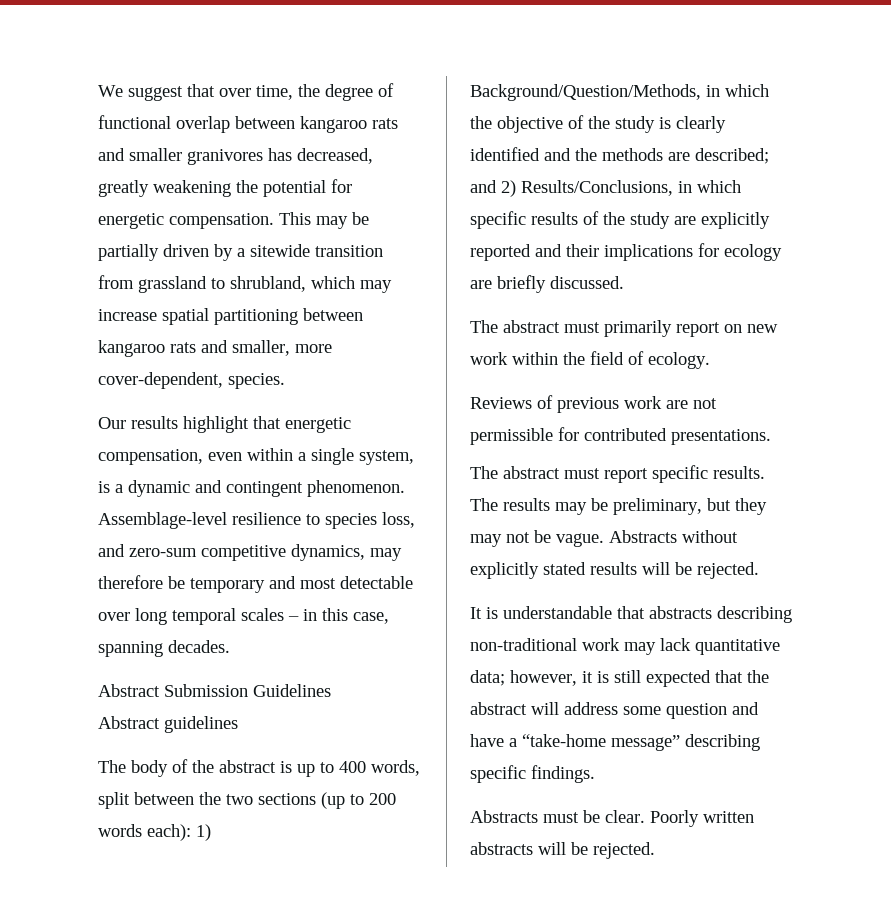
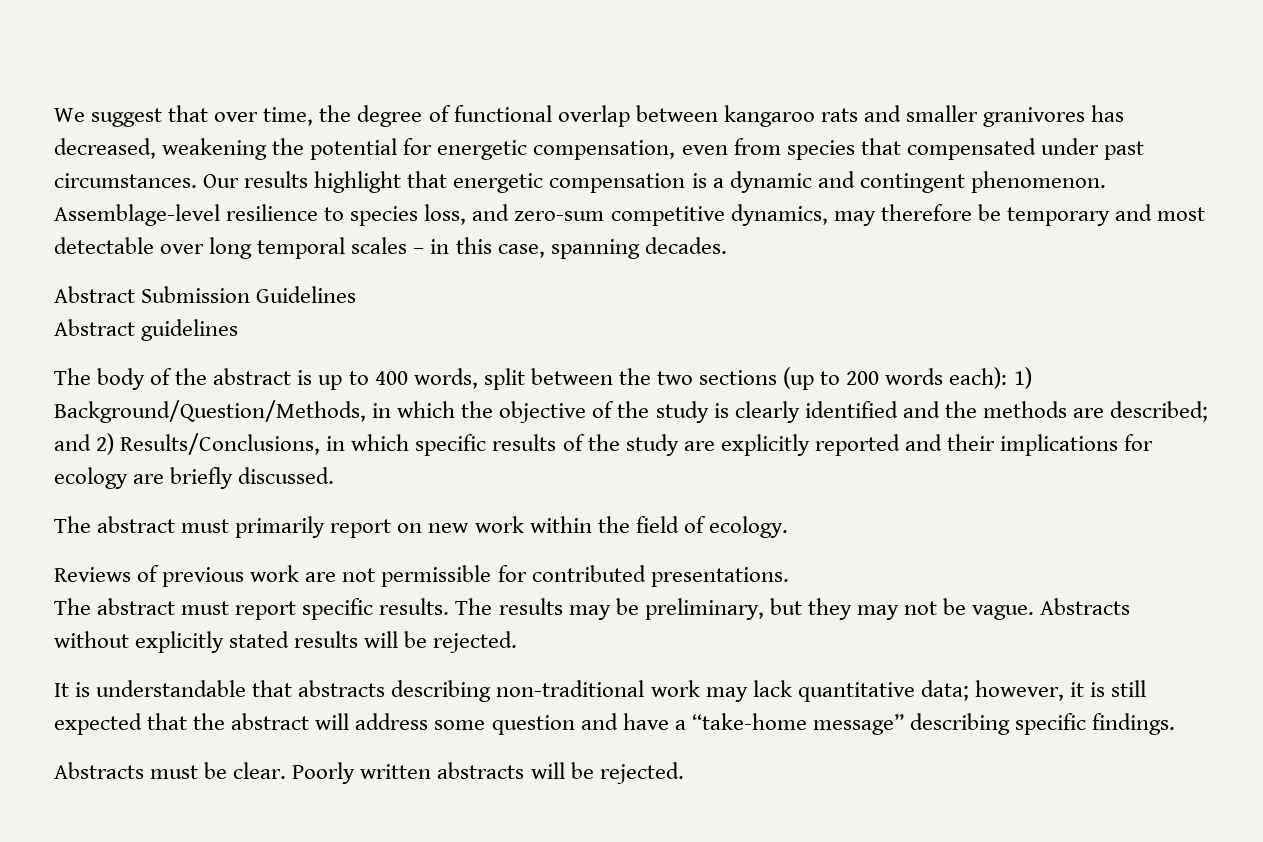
[98,180,149,197] greatly -> (156, 148) none
[169,212,369,229] [98,244,383,261] [98,275,392,293] [98,308,363,325] [98,340,332,357] [98,372,285,389] compensation. This may be partially driven by a sitewide transition from grassland to shrubland, which may increase spatial partitioning between kangaroo rats and smaller, more cover-dependent, species. // -> [533,138,1144,160] [54,173,197,188] compensation, even from species that compensated under past circumstances.
[98,448,414,465] compensation, even within a single system, -> [549,173,686,193] compensation

